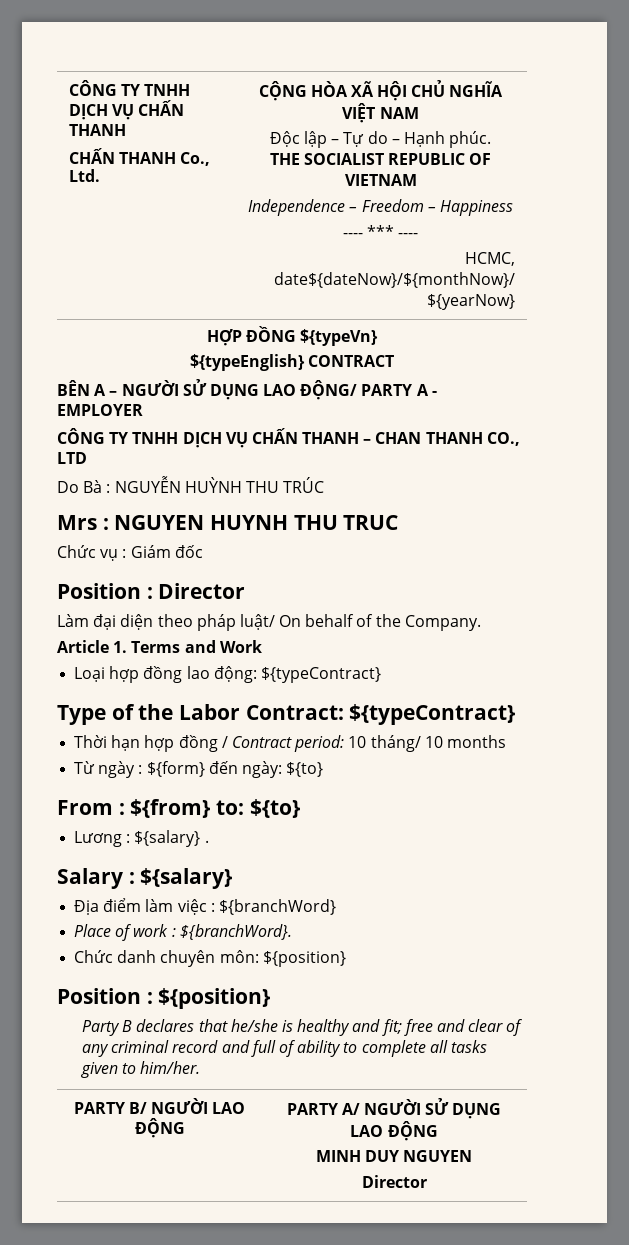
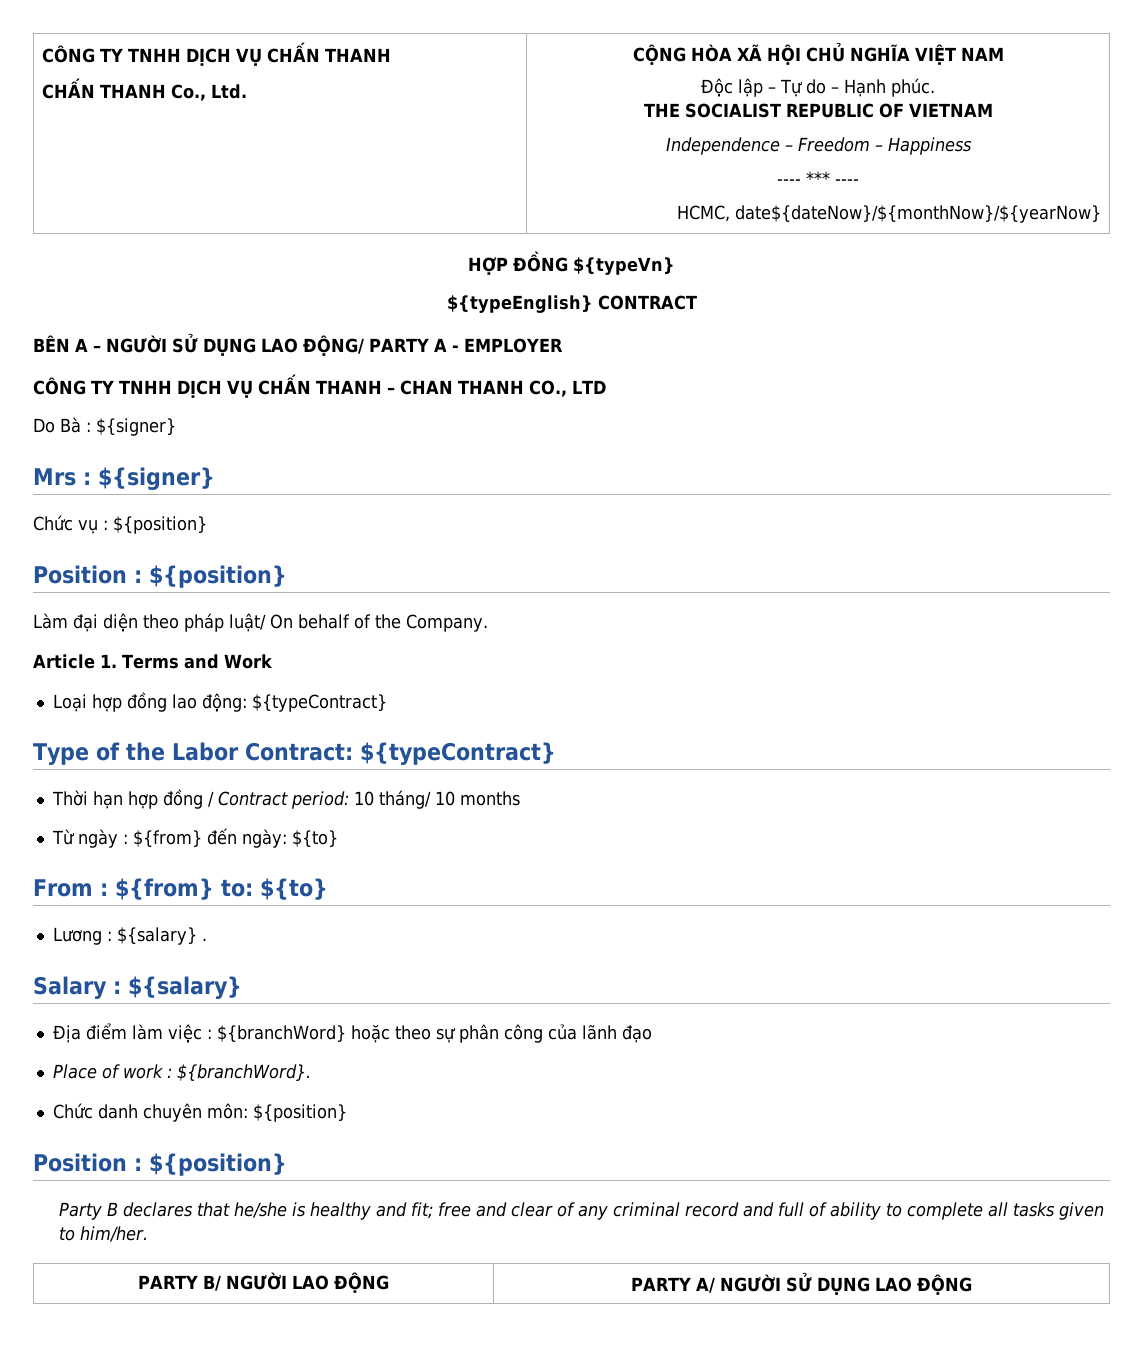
[114,476,325,493] [57,515,399,530] NGUYỄN HUỲNH THU TRÚC // Mrs : NGUYEN HUYNH THU TRUC -> [96,418,176,436] [33,467,215,490] ${signer} // Mrs : ${signer}
[130,545,203,558] [57,583,246,599] Giám đốc // Position : Director -> [113,516,207,534] [33,565,287,588] ${position} // Position : ${position}
[146,761,205,777] ${form} -> [132,830,202,847] ${from}
(336, 907) none -> [350,1024,652,1043] hoặc theo sự phân công của lãnh đạo
[315,1150,473,1162] [361,1175,427,1188] // MINH DUY NGUYEN // Director -> (972, 1284) none

